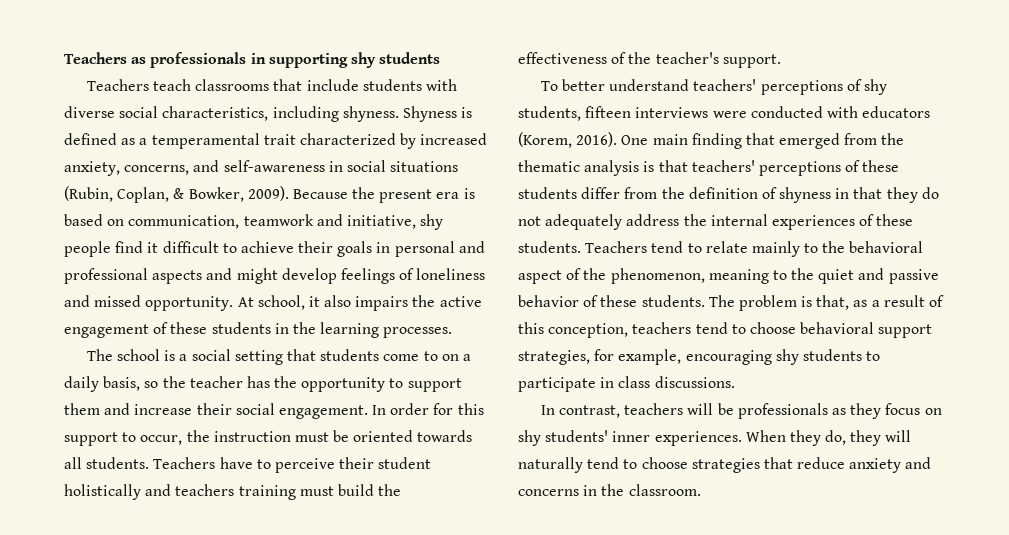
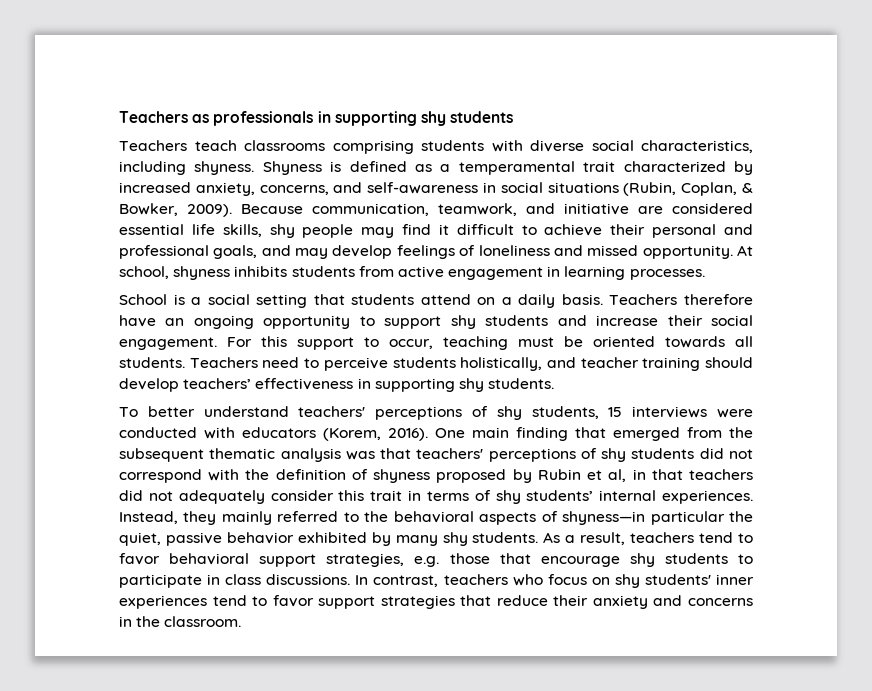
[273,79,359,91] that include -> [332,140,414,154] comprising
[352,187,475,203] [64,214,416,229] the present era is based on communication, teamwork and initiative, -> [312,203,753,216] [119,224,262,237] communication, teamwork, and initiative are considered essential life skills,
(111, 249) none -> [361,227,395,238] may
[337,241,391,257] goals in -> (646, 229) none
[152,268,278,284] aspects and might -> [213,245,329,259] goals, and may
[308,295,482,311] [64,322,316,338] it also impairs the active engagement of these students in the -> [173,266,561,280] shyness inhibits students from active engagement in
[86,349,161,361] The school -> [119,294,167,305] School
[383,351,438,361] come to -> [420,294,471,305] attend
[103,376,298,391] basis, so the teacher has the -> [561,294,754,305] [119,315,254,329] basis. Teachers therefore have an ongoing
[64,403,100,415] them -> [450,315,549,329] shy students
[372,403,454,415] In order for -> [227,337,252,347] For
[186,430,291,442] the instruction -> [443,336,508,350] teaching
[219,457,253,469] have -> [262,357,300,368] need
[339,457,432,469] [64,484,402,500] [518,52,781,68] their student holistically and teachers training must build the effectiveness of the teacher's support. -> [392,357,753,371] [119,378,555,392] students holistically, and teacher training should develop teachers’ effectiveness in supporting shy students.
[585,106,632,118] fifteen -> [608,407,623,417] 15
(905, 139) none -> [119,448,204,462] subsequent
[643,161,655,172] is -> [345,451,375,460] was
[862,160,900,172] [518,187,939,203] [518,214,914,230] [518,241,924,257] [518,268,939,284] [518,295,945,311] [518,322,629,338] these students differ from the definition of shyness in that they do not adequately address the internal experiences of these students. Teachers tend to relate mainly to the behavioral aspect of the phenomenon, meaning to the quiet and passive behavior of these students. The problem is that, as a result of this conception, -> [601,448,753,462] [119,469,754,483] [119,490,753,504] [119,511,753,525] [119,532,626,546] shy students did not correspond with the definition of shyness proposed by Rubin et al, in that teachers did not adequately consider this trait in terms of shy students’ internal experiences. Instead, they mainly referred to the behavioral aspects of shyness—in particular the quiet, passive behavior exhibited by many shy students. As a result,
[749,322,796,334] choose -> [119,553,160,565] favor
[594,349,772,365] for example, encouraging -> [414,553,620,567] e.g. those that encourage
(735, 382) // -> (351, 579) none
[687,403,882,419] will be professionals as they -> [512,574,543,586] who
[654,430,912,446] [518,457,688,473] experiences. When they do, they will naturally tend to choose -> [119,595,376,609] experiences tend to favor support
(846, 463) none -> [553,595,589,606] their

